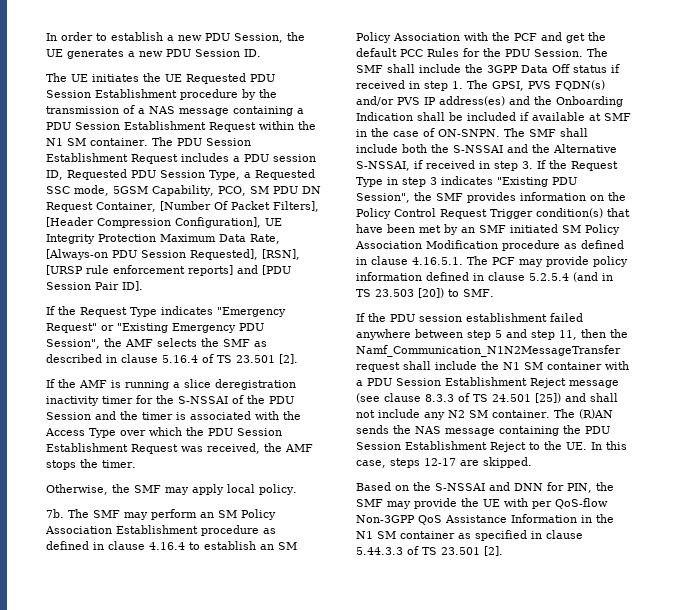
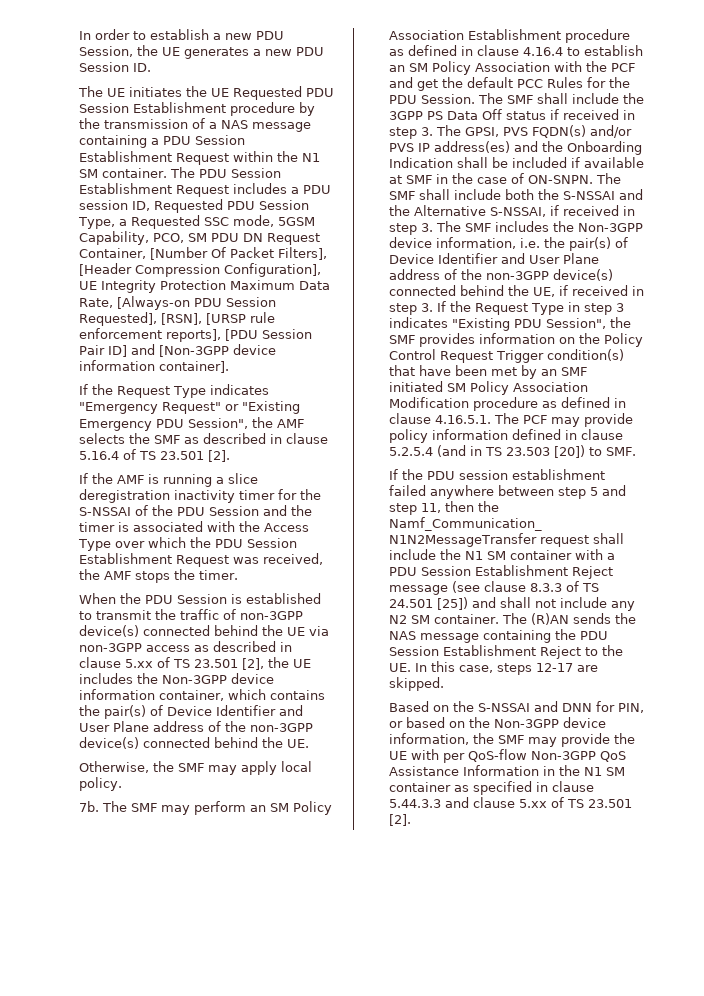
[187,265,258,276] reports] and -> [165,329,221,342] reports],
[121,281,143,291] ID]. -> [107,344,276,357] [78,360,229,373] ID] and [Non-3GPP device information container].
(136, 464) none -> [78,593,321,604] [78,609,303,620] [78,625,329,637] [78,641,292,652] [78,657,311,670] [78,673,274,684] [78,689,325,701] [78,705,303,719] [78,721,313,732] [78,737,309,749] // When the PDU Session is established to transmit the traffic of non-3GPP device(s) connected behind the UE via non-3GPP access as described in clause 5.xx of TS 23.501 [2], the UE includes the Non-3GPP device information container, which contains the pair(s) of Device Identifier and User Plane address of the non-3GPP device(s) connected behind the UE.
(518, 69) none -> [426,111,443,120] PS
[451,81,463,89] 1. -> [420,127,433,136] 3.
(533, 165) none -> [435,221,643,232] [388,237,628,251] [388,253,599,264] [388,269,613,281] [388,285,644,297] [388,303,433,315] The SMF includes the Non-3GPP device information, i.e. the pair(s) of Device Identifier and User Plane address of the non-3GPP device(s) connected behind the UE, if received in step 3.
(592, 488) none -> [388,717,606,728] [388,733,469,745] or based on the Non-3GPP device information,
(403, 551) none -> [444,797,547,808] and clause 5.xx

